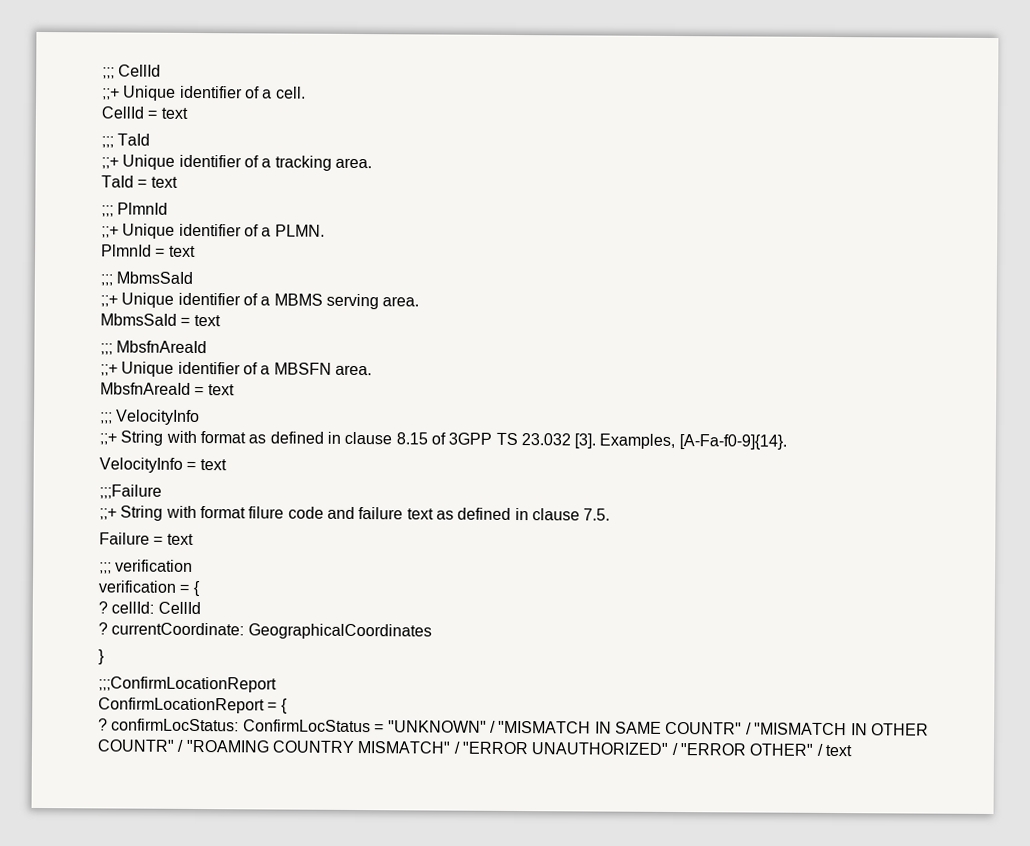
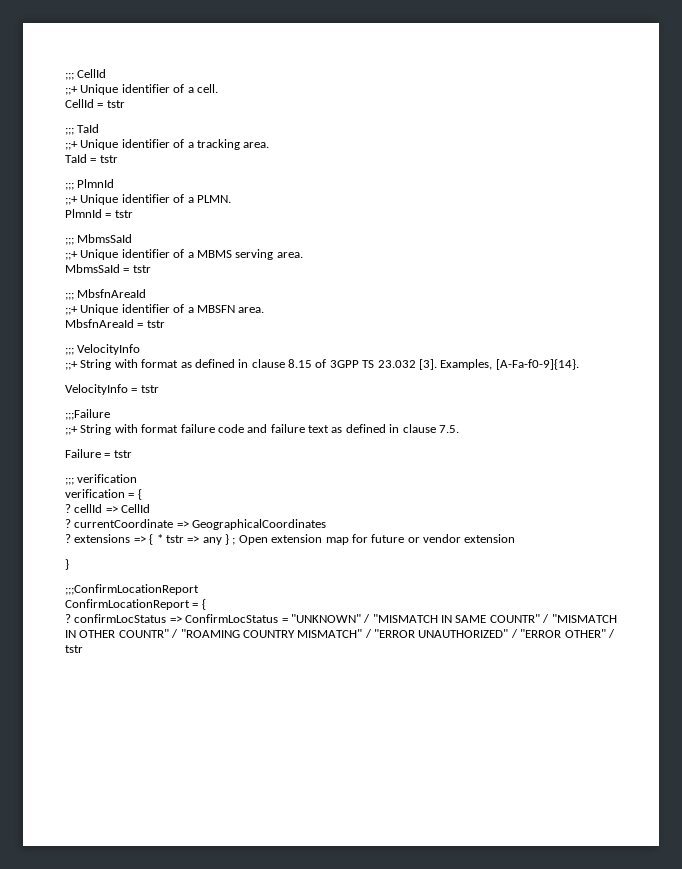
[160,107,188,119] text -> [106,100,125,108] tstr
[150,176,178,188] text -> [99,155,118,163] tstr
[168,245,196,257] text -> [114,210,133,218] tstr
[193,314,221,327] text -> [132,265,151,273] tstr
[207,384,235,396] text -> [146,320,165,328] tstr
[199,459,227,471] text -> [140,385,159,393] tstr
[248,506,285,519] filure -> [180,424,215,433] failure
[166,533,194,545] text -> [113,450,132,458] tstr
[111,601,155,614] cellId: -> [74,504,118,513] cellId =>
[111,622,245,636] currentCoordinate: -> [74,519,189,528] currentCoordinate =>
(432, 631) none -> [65,534,516,545] // ? extensions => { * tstr => any } ; Open extension map for future or vendor extension
[111,718,240,732] confirmLocStatus: -> [74,614,182,623] confirmLocStatus =>
[824,744,852,757] text -> [65,645,83,653] tstr

